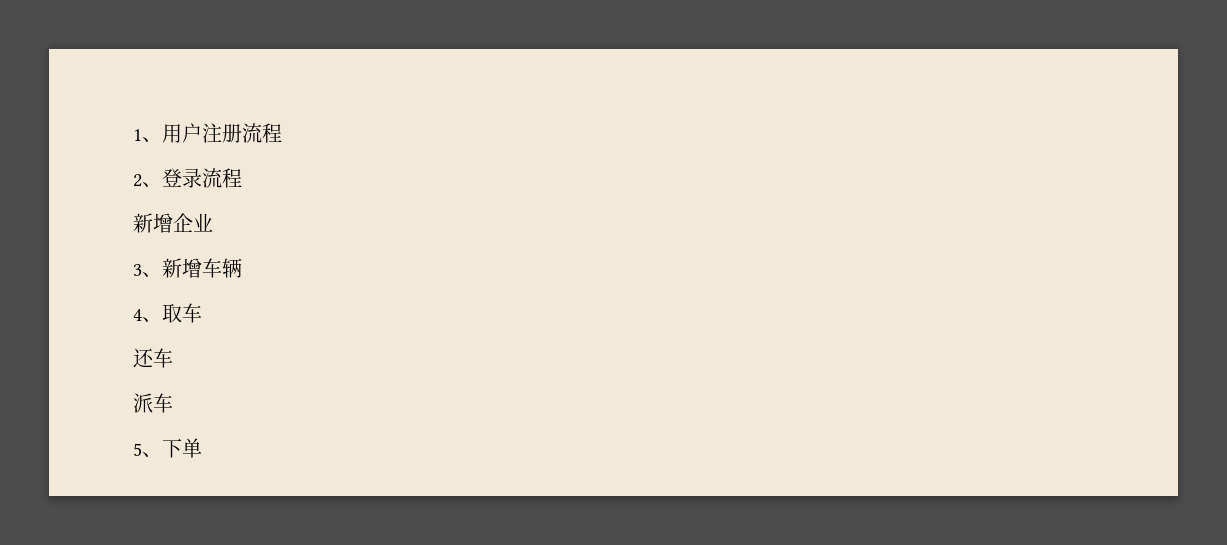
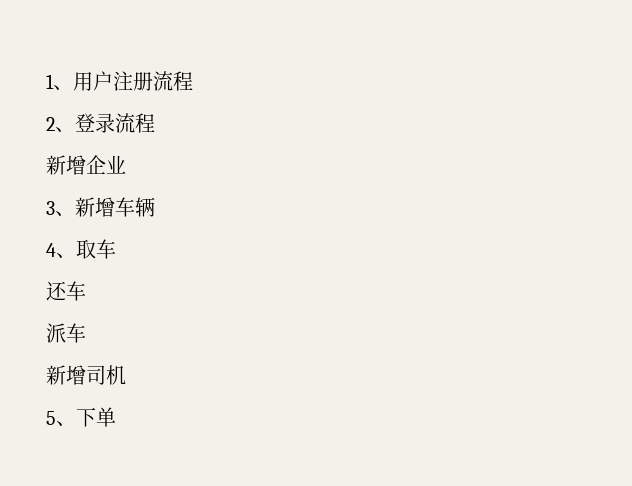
(173, 403) none -> [46,365,126,385] // 新增司机

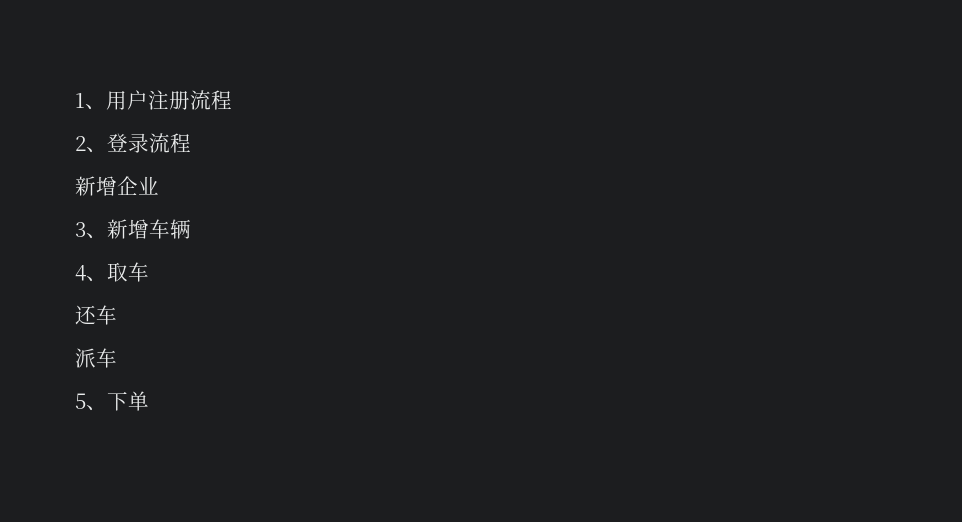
[46,365,126,385] // 新增司机 -> (117, 358) none

